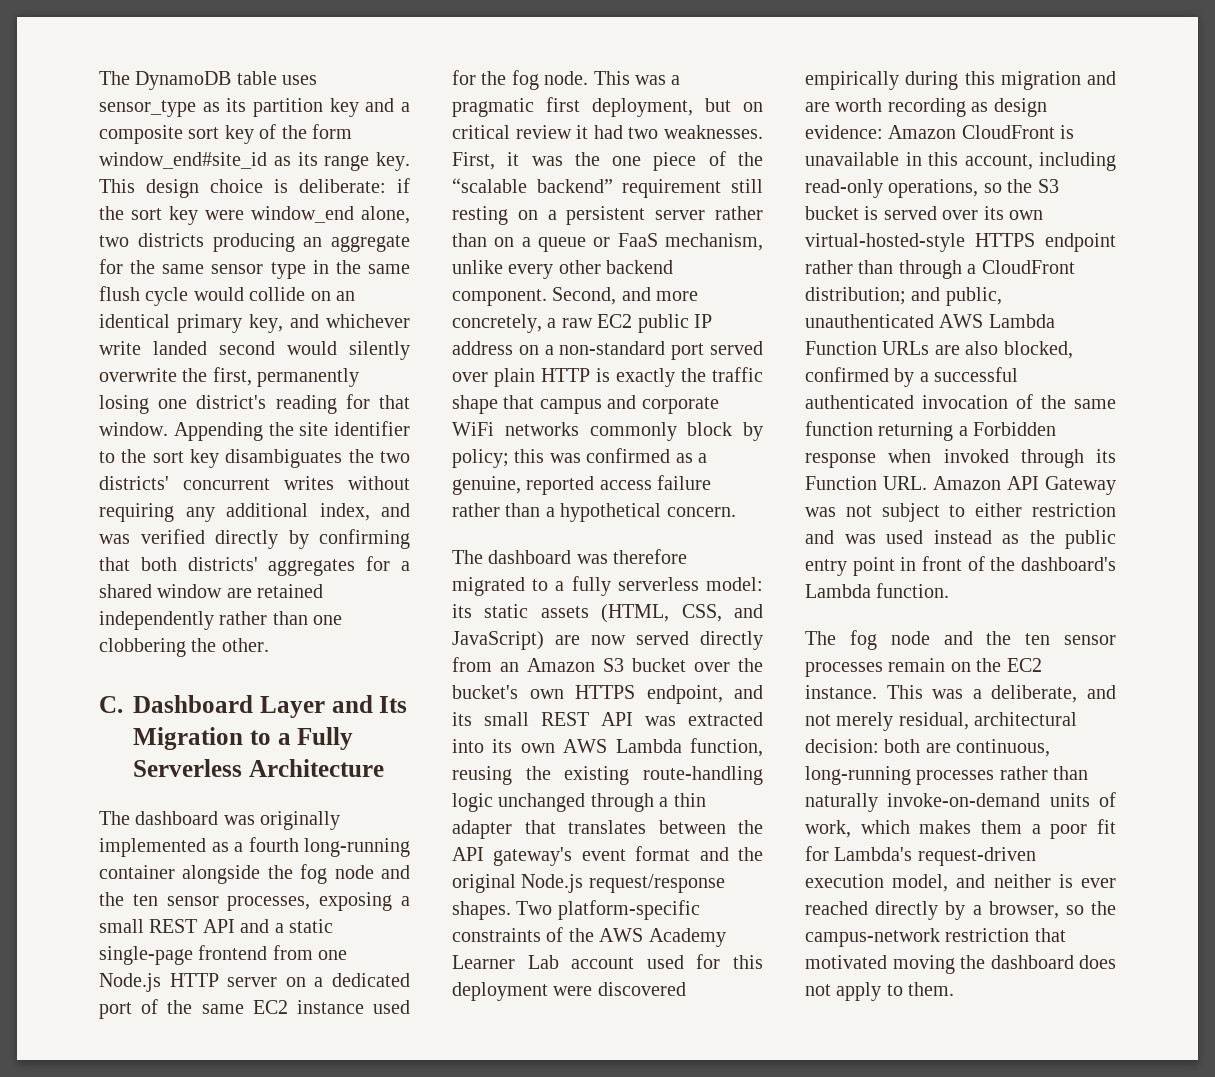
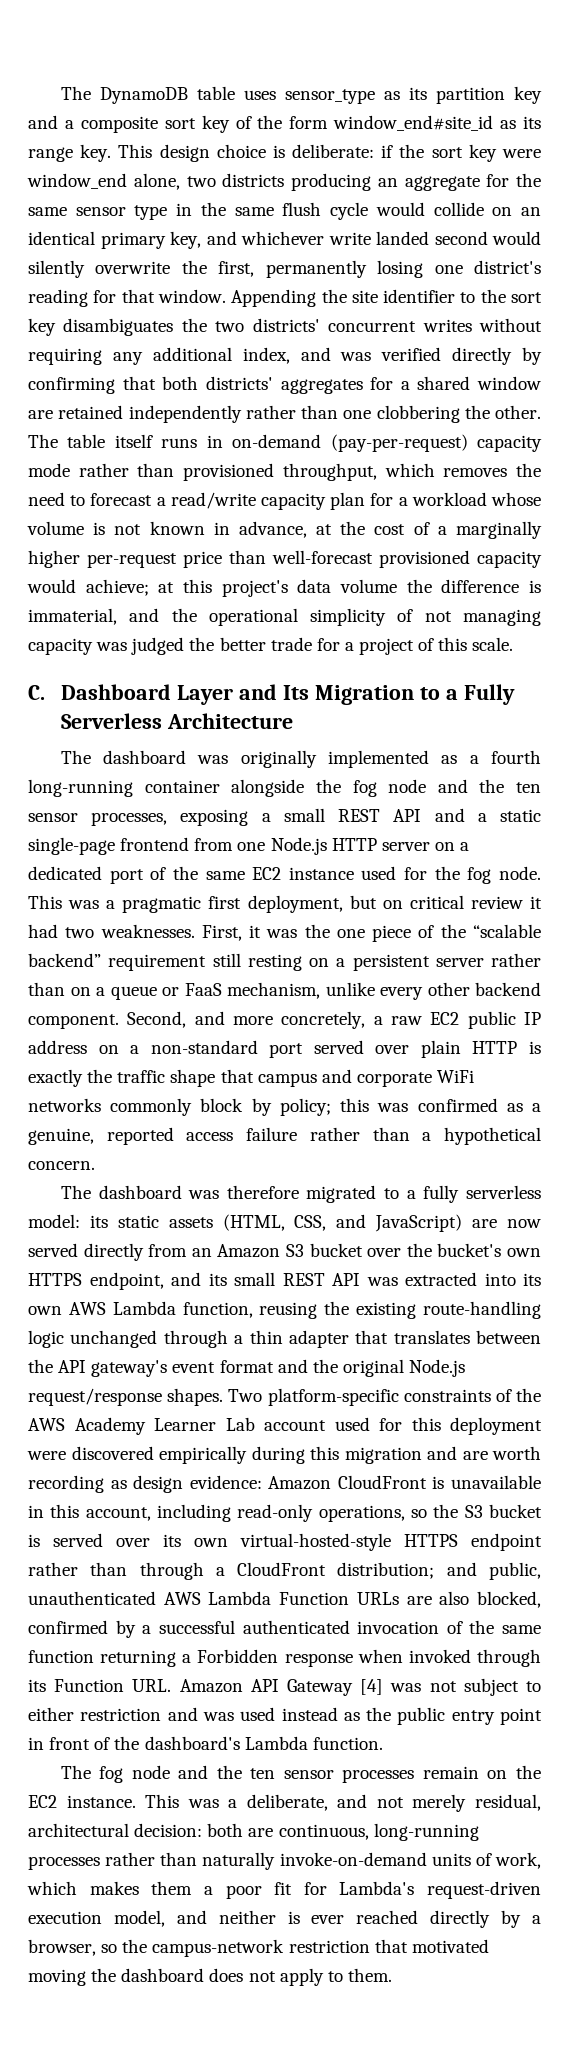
(269, 645) none -> [28,434,543,452] [28,463,541,481] [28,492,541,510] [27,521,542,539] [28,550,542,568] [27,579,541,597] [28,608,541,626] [28,637,514,655] The table itself runs in on-demand (pay-per-request) capacity mode rather than provisioned throughput, which removes the need to forecast a read/write capacity plan for a workload whose volume is not known in advance, at the cost of a marginally higher per-request price than well-forecast provisioned capacity would achieve; at this project's data volume the difference is immaterial, and the operational simplicity of not managing capacity was judged the better trade for a project of this scale.
(1116, 485) none -> [360,1679,384,1695] [4]

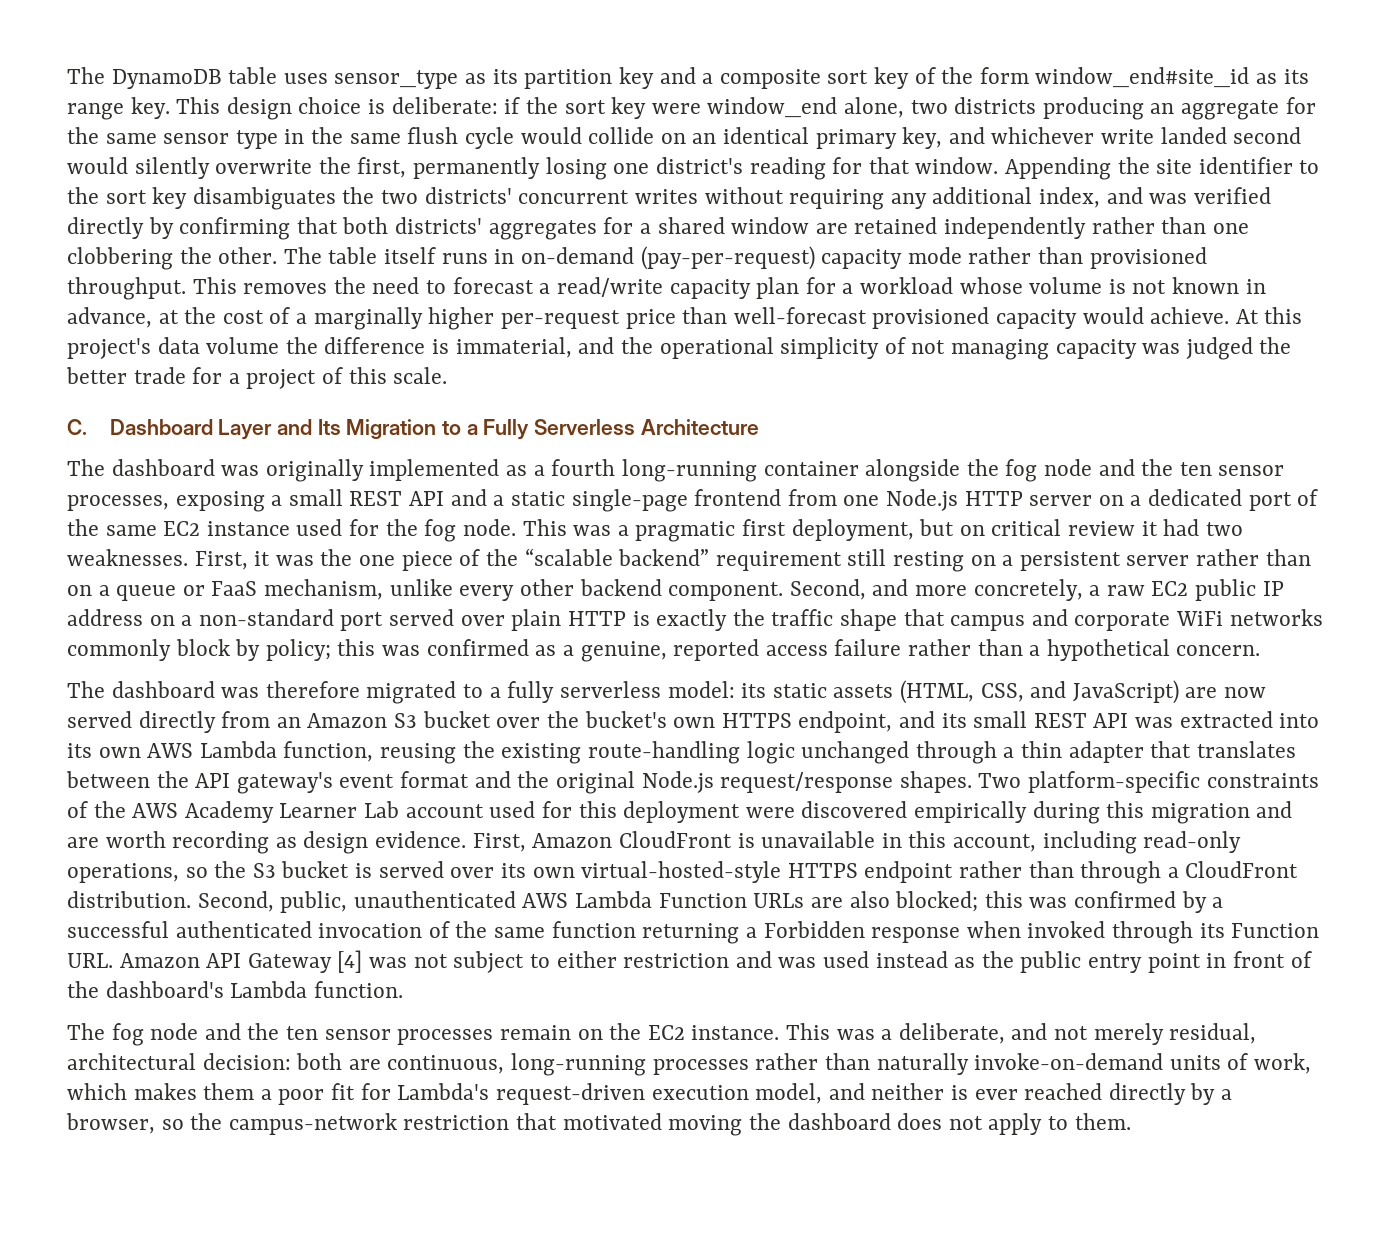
[282,463,435,481] throughput, which -> [67,277,237,300] throughput. This
[85,579,175,596] achieve; at -> [1150,307,1259,324] achieve. At
[189,1475,262,1489] evidence: -> [375,831,526,852] evidence. First,
[337,1562,477,1579] distribution; and -> [67,891,274,912] distribution. Second,
[477,1591,541,1608] blocked, -> [895,891,1068,912] blocked; this was

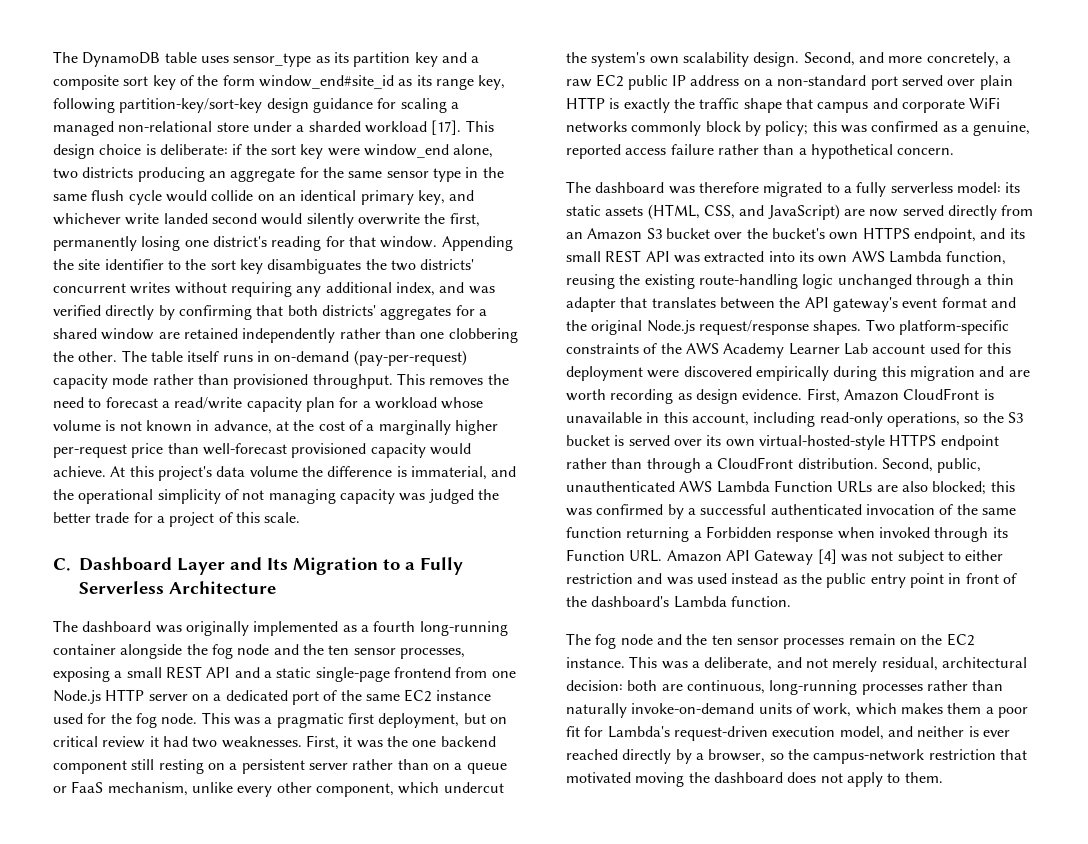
[130,97,170,119] key. -> [478,75,506,90] [53,98,459,113] [53,120,462,136] key, following partition-key/sort-key design guidance for scaling a managed non-relational store under a sharded workload [17].
[401,548,842,571] piece of the “scalable backend” requirement -> [440,736,496,747] [53,760,127,774] backend component
[579,579,784,601] backend component. -> [315,782,504,797] [566,52,800,67] component, which undercut the system's own scalability design.

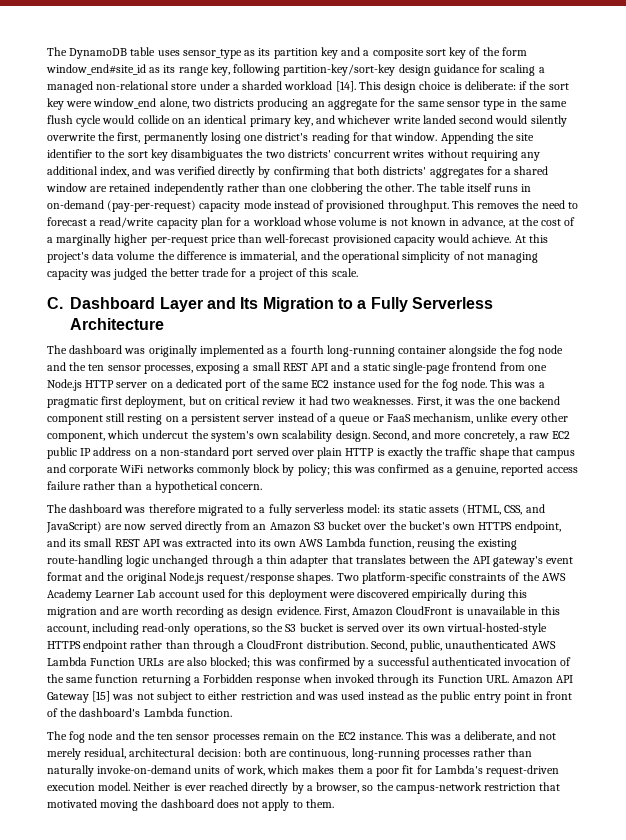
[431,120,462,135] [17]. -> [335,81,356,92] [14].
[152,374,229,385] rather than -> [273,200,325,209] instead of
[352,759,450,770] rather than on -> [277,413,328,422] instead of
[817,549,837,564] [4] -> [92,691,111,702] [15]
[839,726,965,740] model, and neither -> [98,782,171,791] model. Neither

